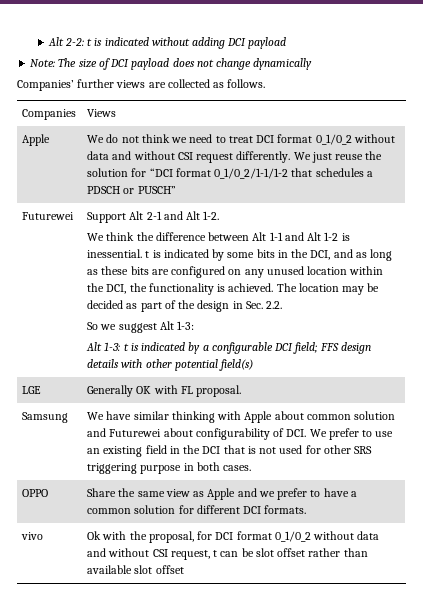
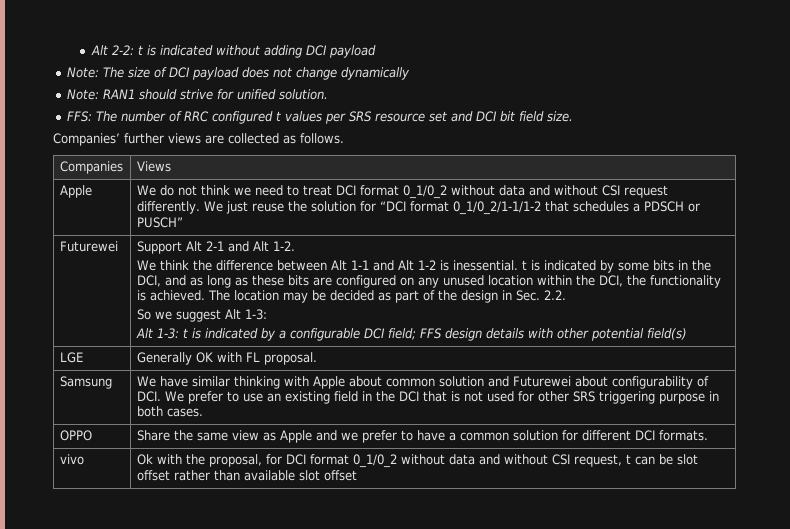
(313, 64) none -> [66,89,328,100] [66,111,573,124] // Note: RAN1 should strive for unified solution. // FFS: The number of RRC configured t values per SRS resource set and DCI bit field size.

